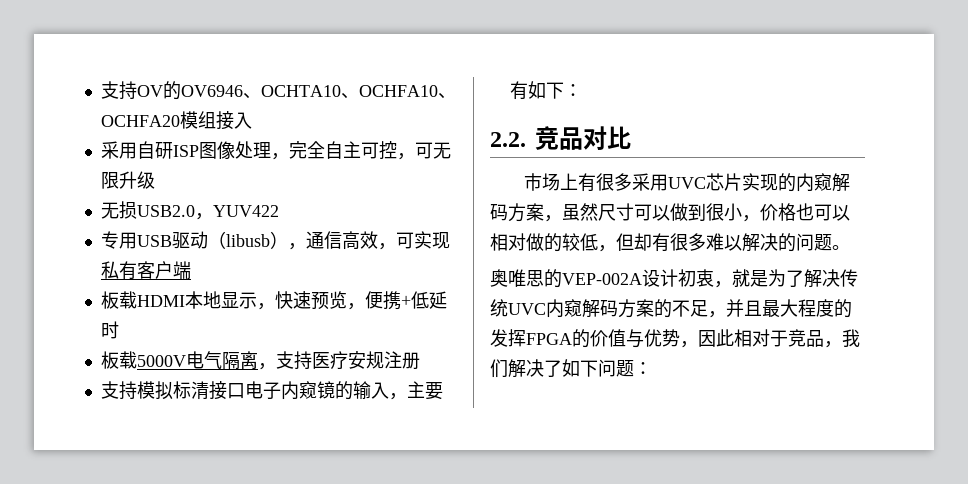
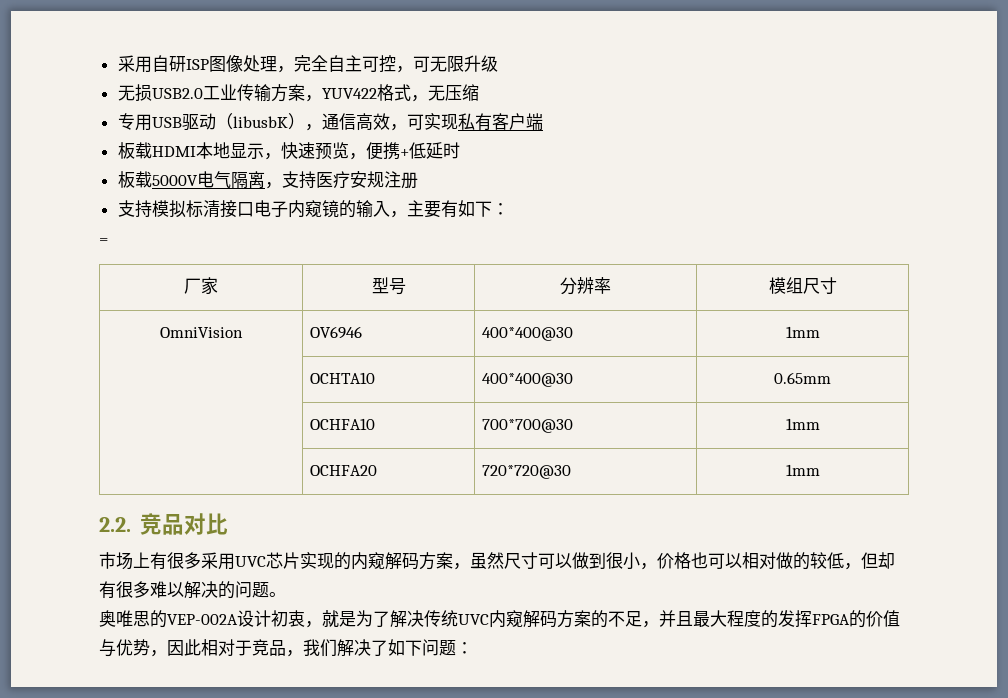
[100,81,456,100] [100,111,252,130] 支持OV的OV6946、OCHTA10、OCHFA10、OCHFA20模组接入 // -> (117, 63) none
(195, 211) none -> [202,84,305,102] 工业传输方案
(279, 211) none -> [376,84,479,102] 格式，无压缩
[225,234,270,247] libusb -> [232,116,288,128] libusbK
(582, 90) none -> [99,238,108,244] [184,277,218,295] [371,277,406,295] [560,277,611,295] [768,277,837,294] [160,327,243,338] [310,326,363,339] [482,327,574,341] [785,326,820,338] [310,372,376,384] [482,373,574,387] [774,372,831,384] [310,418,376,430] [482,419,574,433] [785,418,820,430] [310,465,378,476] [482,465,572,479] [785,464,820,476] // = // 厂家 | 型号 | 分辨率 | 模组尺寸 // OmniVision | OV6946 | 400*400@30 | 1mm // | OCHTA10 | 400*400@30 | 0.65mm // | OCHFA10 | 700*700@30 | 1mm // | OCHFA20 | 720*720@30 | 1mm

